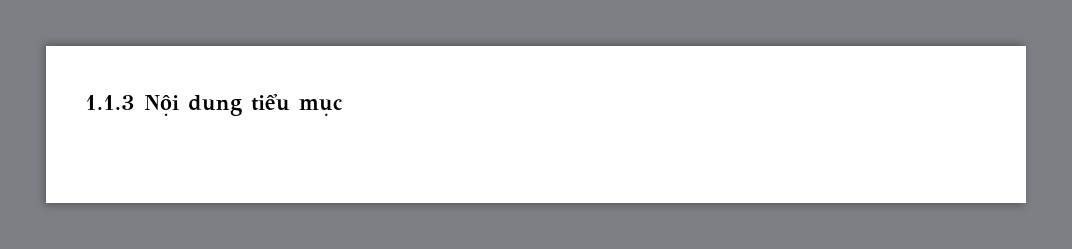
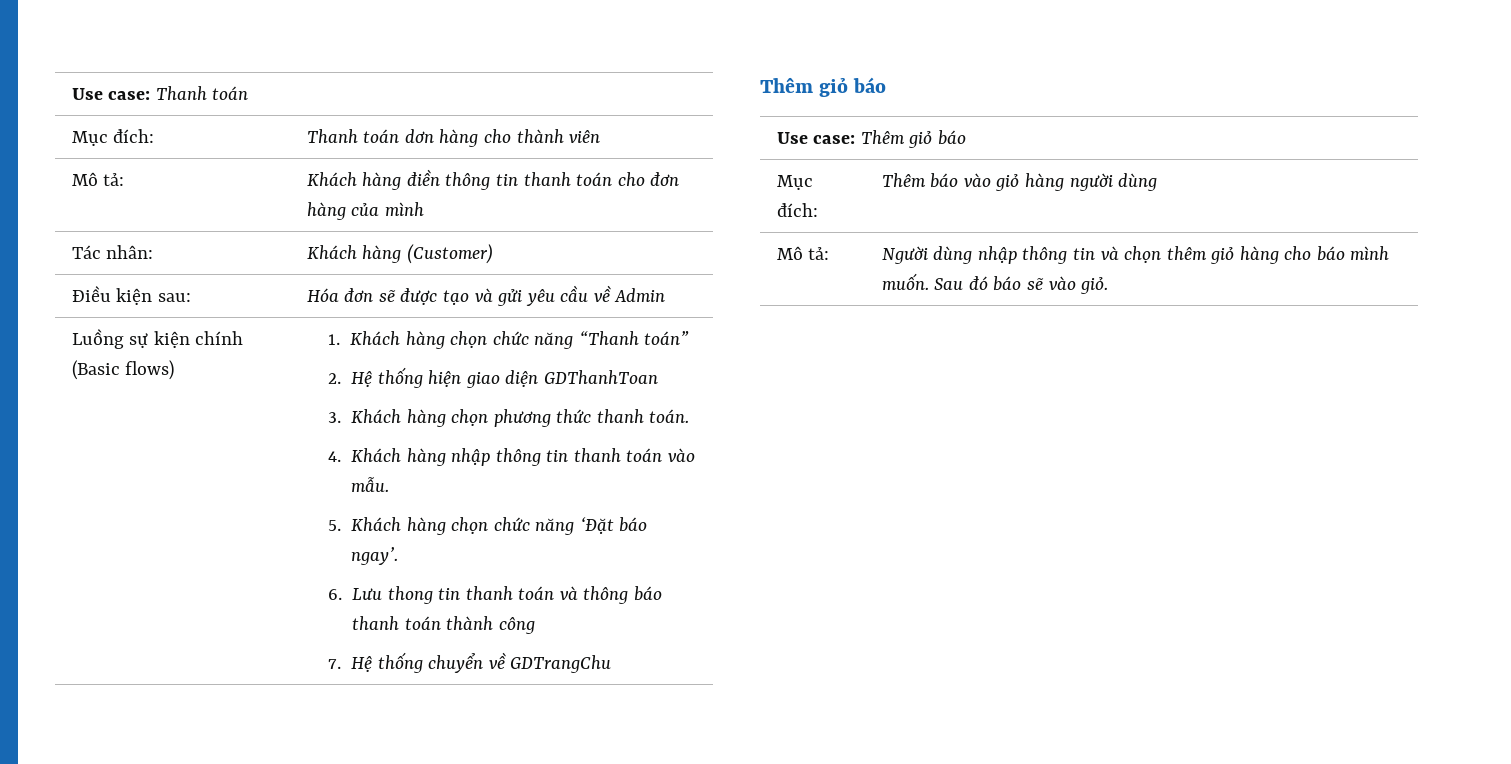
[85,94,344,116] 1.1.3 Nội dung tiểu mục -> [71,86,249,100] [71,129,155,146] [306,129,601,147] [71,172,125,186] [306,169,680,190] [306,202,424,220] [71,245,154,259] [306,244,493,264] [71,286,191,305] [306,285,666,306] [71,329,244,349] [71,360,175,380] [327,331,690,349] [327,367,658,388] [327,409,690,427] [327,448,695,466] [351,477,390,492] [327,517,648,535] [351,547,399,565] [327,586,662,604] [352,616,535,634] [327,652,612,673] [760,77,887,97] [776,130,967,148] [776,175,813,190] [776,203,818,217] [881,173,1158,191] [776,246,830,260] [881,246,1390,264] [881,273,1109,294] Use case: Thanh toán // Mục đích: | Thanh toán dơn hàng cho thành viên // Mô tả: | Khách hàng điền thông tin thanh toán cho đơn hàng của mình // Tác nhân: | Khách hàng (Customer) // Điều kiện sau: | Hóa đơn sẽ được tạo và gửi yêu cầu về Admin // Luồng sự kiện chính (Basic flows) | 1. Khách hàng chọn chức năng “Thanh toán” // 2. Hệ thống hiện giao diện GDThanhToan // 3. Khách hàng chọn phương thức thanh toán. // 4. Khách hàng nhập thông tin thanh toán vào mẫu. // 5. Khách hàng chọn chức năng ‘Đặt báo ngay’. // 6. Lưu thong tin thanh toán và thông báo thanh toán thành công // 7. Hệ thống chuyển về GDTrangChu // Thêm giỏ báo // Use case: Thêm giỏ báo // Mục đích: | Thêm báo vào giỏ hàng người dùng // Mô tả: | Người dùng nhập thông tin và chọn thêm giỏ hàng cho báo mình muốn. Sau đó báo sẽ vào giỏ.

